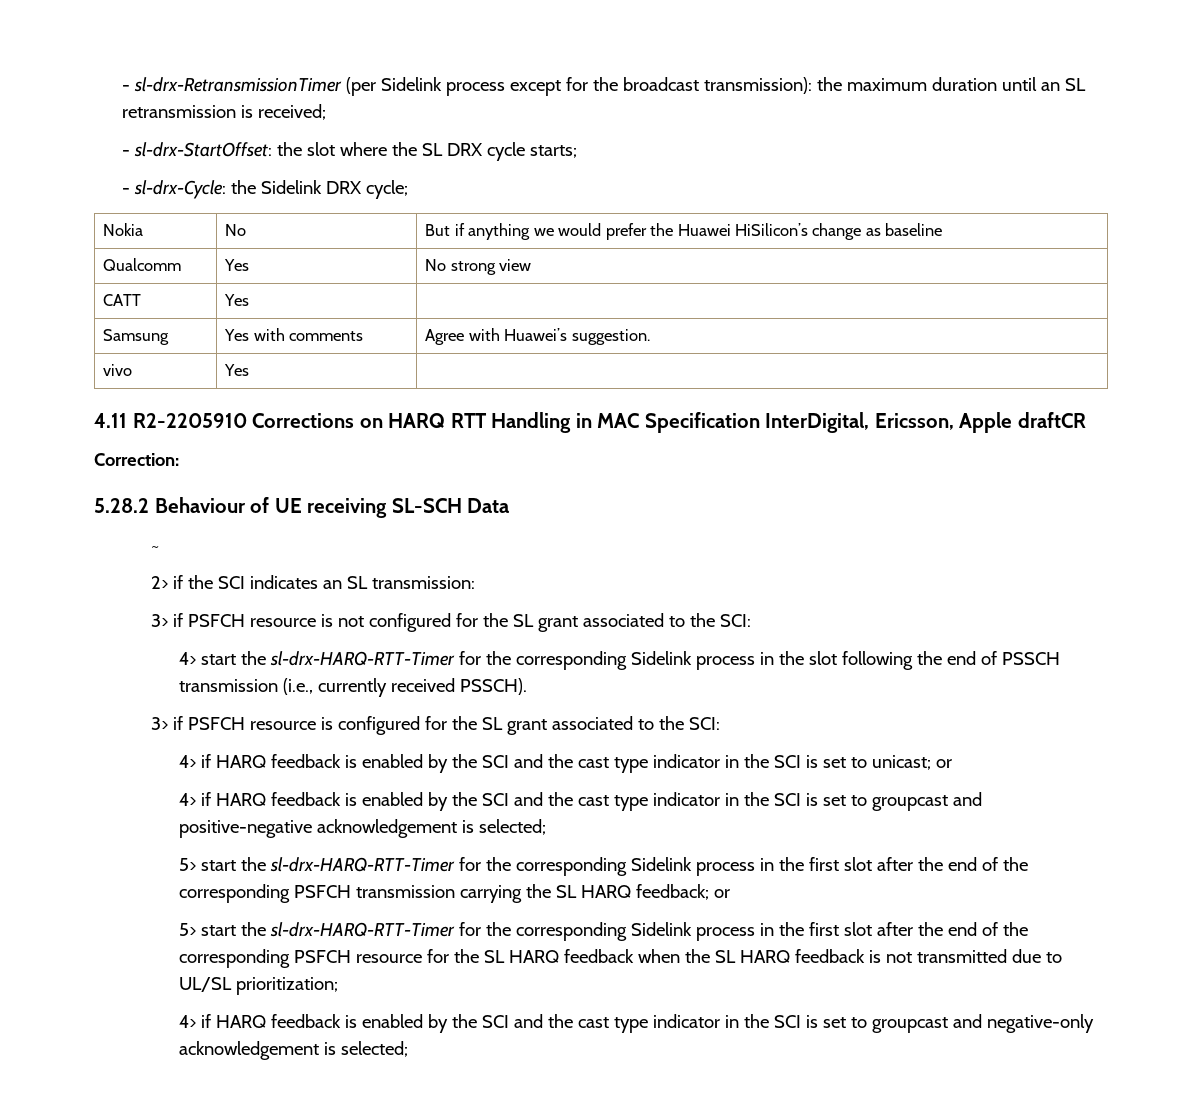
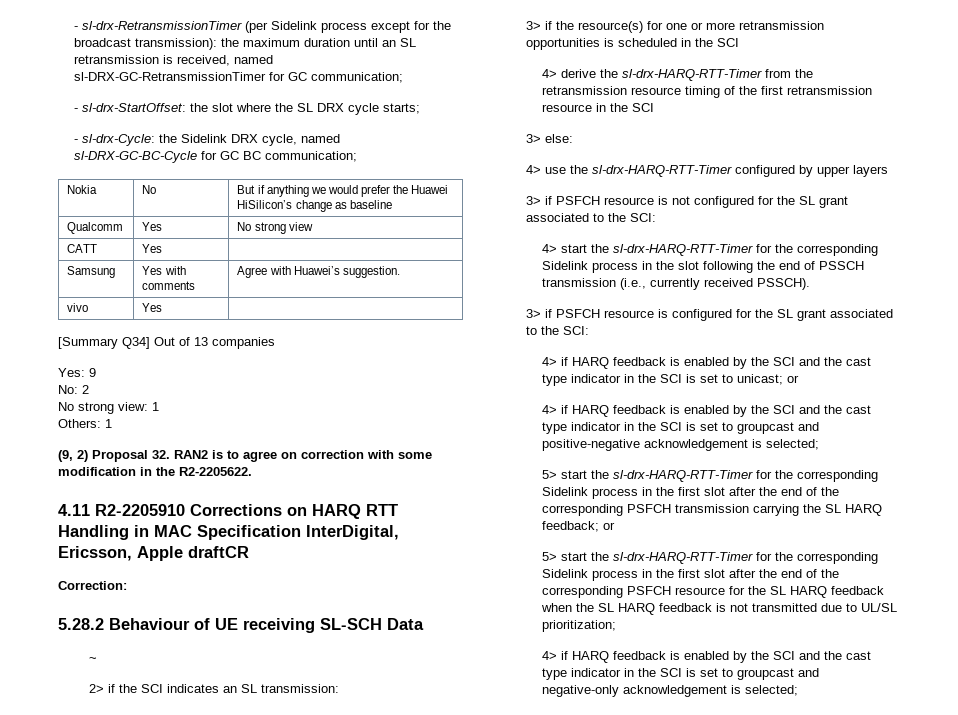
[258,104,327,120] received; -> [176,55,273,66] [73,72,403,83] received, named sl-DRX-GC-RetransmissionTimer for GC communication;
[366,180,409,199] cycle; -> [261,134,340,146] [73,151,357,163] cycle, named sl-DRX-GC-BC-Cycle for GC BC communication;
(250, 370) none -> [58,337,275,349] [58,368,96,377] [58,385,89,394] [58,402,159,414] [58,419,112,428] [58,450,432,462] [58,467,252,476] // [Summary Q34] Out of 13 companies // Yes: 9 // No: 2 // No strong view: 1 // Others: 1 // (9, 2) Proposal 32. RAN2 is to agree on correction with some modification in the R2-2205622.
(475, 582) none -> [526,21,825,33] [526,38,740,50] [542,69,814,81] [542,86,873,98] [542,103,655,112] [526,134,574,143] [526,165,889,177] // 3> if the resource(s) for one or more retransmission opportunities is scheduled in the SCI // 4> derive the sl-drx-HARQ-RTT-Timer from the retransmission resource timing of the first retransmission resource in the SCI // 3> else: // 4> use the sl-drx-HARQ-RTT-Timer configured by upper layers

